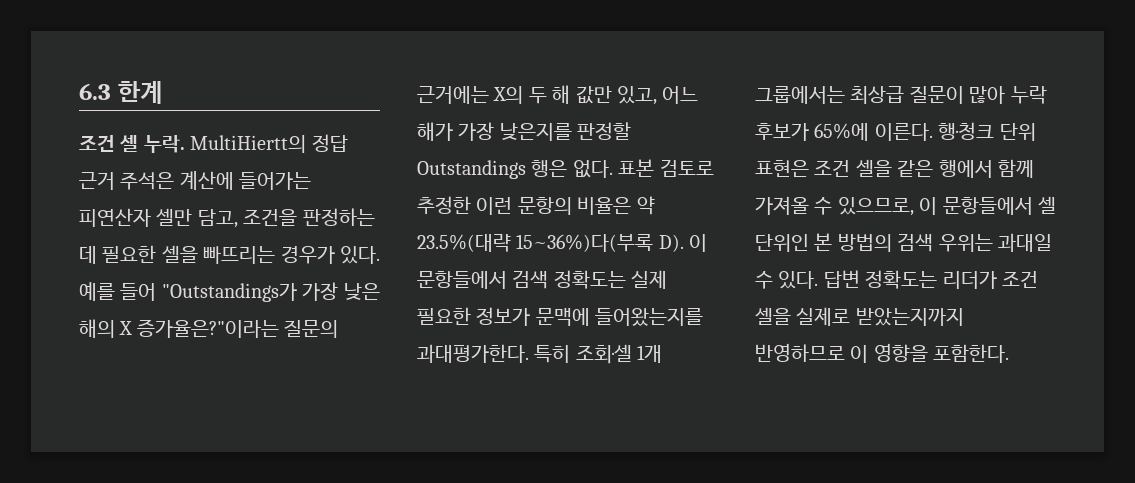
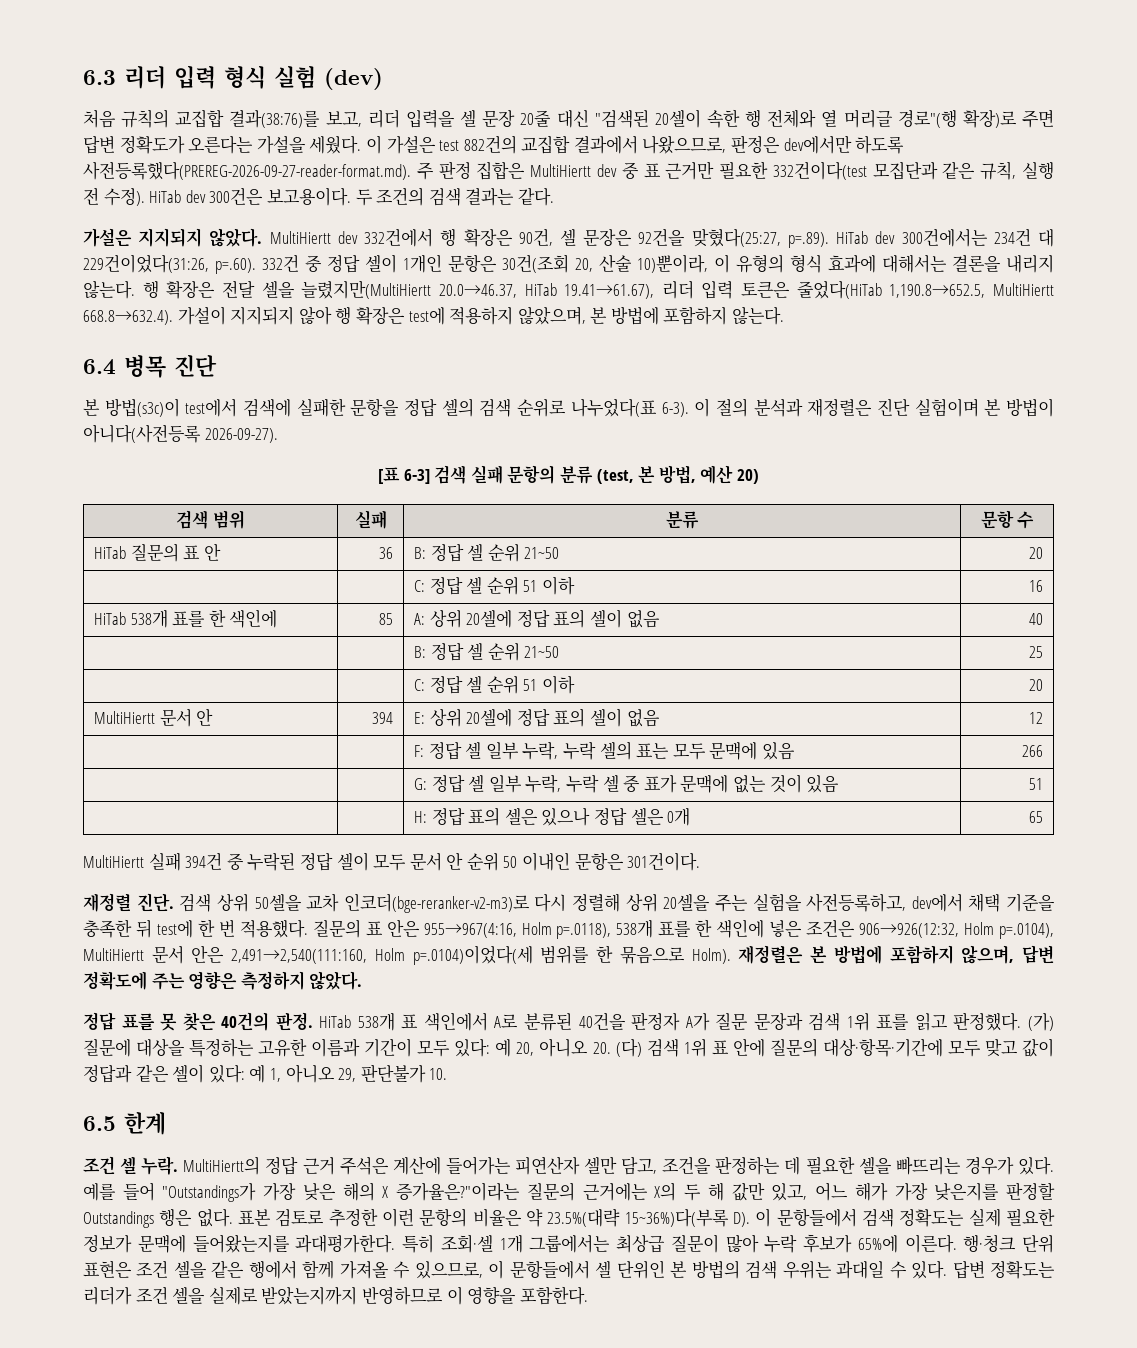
(111, 91) none -> [124,65,383,90] [83,109,1054,128] [83,135,905,154] [83,161,1055,180] [83,187,554,206] [83,228,1055,248] [83,254,1054,274] [83,280,1055,299] [83,306,785,325] [83,354,217,378] [83,398,1055,417] [83,424,278,443] [378,465,759,484] [176,510,245,529] [354,510,387,529] [666,511,699,529] [980,510,1035,529] [94,543,221,562] [378,547,393,559] [414,544,560,562] [1028,547,1043,559] [414,576,576,595] [1028,580,1043,592] [94,609,278,628] [378,613,393,625] [414,609,660,628] [1028,613,1043,625] [414,643,560,661] [1028,646,1043,658] [414,675,576,694] [1028,679,1043,691] [94,708,214,727] [371,712,393,724] [414,708,660,727] [1028,712,1043,724] [414,741,795,760] [1021,745,1043,757] [414,774,840,793] [1028,778,1043,790] [414,807,691,826] [1028,811,1043,823] [83,852,701,871] [83,893,1055,913] [83,919,1055,939] [83,945,1054,965] [83,971,363,990] [83,1012,1054,1031] [83,1038,1054,1057] [83,1064,448,1083] [83,1116,116,1131] 리더 입력 형식 실험 (dev) // 처음 규칙의 교집합 결과(38:76)를 보고, 리더 입력을 셀 문장 20줄 대신 "검색된 20셀이 속한 행 전체와 열 머리글 경로"(행 확장)로 주면 답변 정확도가 오른다는 가설을 세웠다. 이 가설은 test 882건의 교집합 결과에서 나왔으므로, 판정은 dev에서만 하도록 사전등록했다(PREREG-2026-09-27-reader-format.md). 주 판정 집합은 MultiHiertt dev 중 표 근거만 필요한 332건이다(test 모집단과 같은 규칙, 실행 전 수정). HiTab dev 300건은 보고용이다. 두 조건의 검색 결과는 같다. // 가설은 지지되지 않았다. MultiHiertt dev 332건에서 행 확장은 90건, 셀 문장은 92건을 맞혔다(25:27, p=.89). HiTab dev 300건에서는 234건 대 229건이었다(31:26, p=.60). 332건 중 정답 셀이 1개인 문항은 30건(조회 20, 산술 10)뿐이라, 이 유형의 형식 효과에 대해서는 결론을 내리지 않는다. 행 확장은 전달 셀을 늘렸지만(MultiHiertt 20.0→46.37, HiTab 19.41→61.67), 리더 입력 토큰은 줄었다(HiTab 1,190.8→652.5, MultiHiertt 668.8→632.4). 가설이 지지되지 않아 행 확장은 test에 적용하지 않았으며, 본 방법에 포함하지 않는다. // 6.4 병목 진단 // 본 방법(s3c)이 test에서 검색에 실패한 문항을 정답 셀의 검색 순위로 나누었다(표 6-3). 이 절의 분석과 재정렬은 진단 실험이며 본 방법이 아니다(사전등록 2026-09-27). // [표 6-3] 검색 실패 문항의 분류 (test, 본 방법, 예산 20) // 검색 범위 | 실패 | 분류 | 문항 수 // HiTab 질문의 표 안 | 36 | B: 정답 셀 순위 21~50 | 20 // | | C: 정답 셀 순위 51 이하 | 16 // HiTab 538개 표를 한 색인에 | 85 | A: 상위 20셀에 정답 표의 셀이 없음 | 40 // | | B: 정답 셀 순위 21~50 | 25 // | | C: 정답 셀 순위 51 이하 | 20 // MultiHiertt 문서 안 | 394 | E: 상위 20셀에 정답 표의 셀이 없음 | 12 // | | F: 정답 셀 일부 누락, 누락 셀의 표는 모두 문맥에 있음 | 266 // | | G: 정답 셀 일부 누락, 누락 셀 중 표가 문맥에 없는 것이 있음 | 51 // | | H: 정답 표의 셀은 있으나 정답 셀은 0개 | 65 // MultiHiertt 실패 394건 중 누락된 정답 셀이 모두 문서 안 순위 50 이내인 문항은 301건이다. // 재정렬 진단. 검색 상위 50셀을 교차 인코더(bge-reranker-v2-m3)로 다시 정렬해 상위 20셀을 주는 실험을 사전등록하고, dev에서 채택 기준을 충족한 뒤 test에 한 번 적용했다. 질문의 표 안은 955→967(4:16, Holm p=.0118), 538개 표를 한 색인에 넣은 조건은 906→926(12:32, Holm p=.0104), MultiHiertt 문서 안은 2,491→2,540(111:160, Holm p=.0104)이었다(세 범위를 한 묶음으로 Holm). 재정렬은 본 방법에 포함하지 않으며, 답변 정확도에 주는 영향은 측정하지 않았다. // 정답 표를 못 찾은 40건의 판정. HiTab 538개 표 색인에서 A로 분류된 40건을 판정자 A가 질문 문장과 검색 1위 표를 읽고 판정했다. (가) 질문에 대상을 특정하는 고유한 이름과 기간이 모두 있다: 예 20, 아니오 20. (다) 검색 1위 표 안에 질문의 대상·항목·기간에 모두 맞고 값이 정답과 같은 셀이 있다: 예 1, 아니오 29, 판단불가 10. // 6.5

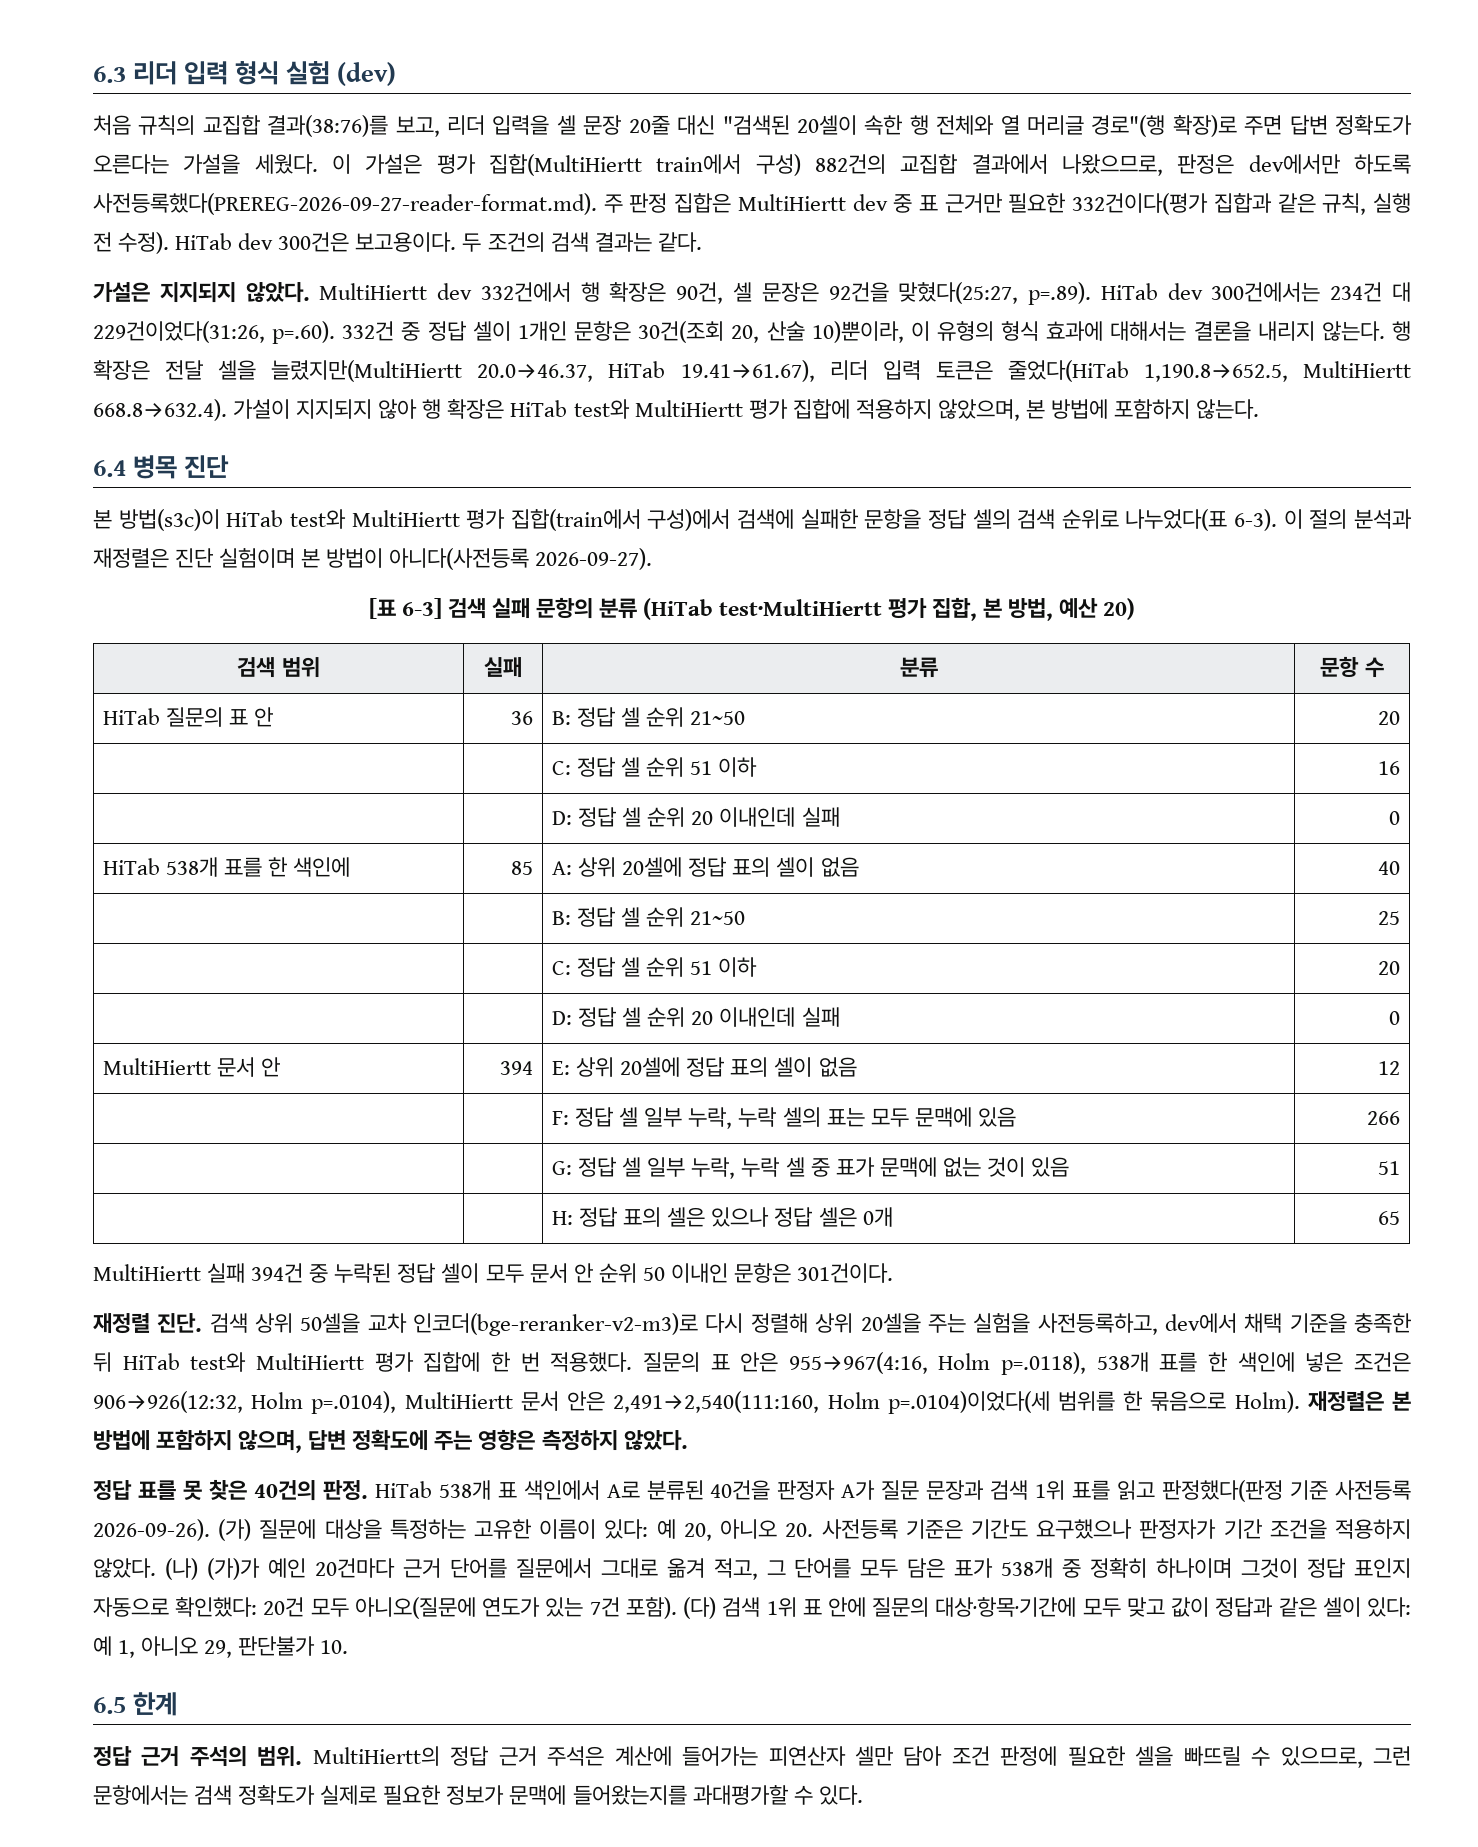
[439,140,460,151] test -> [436,154,801,176] 평가 집합(MultiHiertt train에서 구성)
[772,161,938,180] 332건이다(test 모집단과 -> [1072,193,1272,215] 332건이다(평가 집합과
[408,307,445,325] test에 -> [510,399,850,419] HiTab test와 MultiHiertt 평가 집합에
[185,398,238,417] test에서 -> [226,509,731,531] HiTab test와 MultiHiertt 평가 집합(train에서 구성)에서
[596,469,634,484] (test, -> [642,597,978,621] (HiTab test·MultiHiertt 평가 집합,
(1043, 586) none -> [552,807,840,827] [1388,811,1400,825] // | | D: 정답 셀 순위 20 이내인데 실패 | 0
(1043, 685) none -> [552,1007,840,1027] [1388,1011,1400,1025] // | | D: 정답 셀 순위 20 이내인데 실패 | 0
[156,920,193,938] test에 -> [122,1352,481,1372] HiTab test와 MultiHiertt 평가 집합에
[953,1012,1022,1031] 판정했다. -> [1162,1480,1411,1502] [93,1519,210,1541] 판정했다(판정 기준 사전등록 2026-09-26).
[311,1038,451,1057] 이름과 기간이 모두 -> [539,1519,597,1539] 이름이
(611, 1048) none -> [821,1519,1411,1539] [93,1558,1412,1580] [93,1597,677,1619] 사전등록 기준은 기간도 요구했으나 판정자가 기간 조건을 적용하지 않았다. (나) (가)가 예인 20건마다 근거 단어를 질문에서 그대로 옮겨 적고, 그 단어를 모두 담은 표가 538개 중 정확히 하나이며 그것이 정답 표인지 자동으로 확인했다: 20건 모두 아니오(질문에 연도가 있는 7건 포함).
[83,1156,179,1175] 조건 셀 누락. -> [93,1746,303,1767] 정답 근거 주석의 범위.
[621,1156,1054,1175] [83,1182,1055,1202] [83,1208,1056,1228] [83,1234,1054,1253] [83,1260,1055,1279] [83,1286,588,1305] 담고, 조건을 판정하는 데 필요한 셀을 빠뜨리는 경우가 있다. 예를 들어 "Outstandings가 가장 낮은 해의 X 증가율은?"이라는 질문의 근거에는 X의 두 해 값만 있고, 어느 해가 가장 낮은지를 판정할 Outstandings 행은 없다. 표본 검토로 추정한 이런 문항의 비율은 약 23.5%(대략 15~36%)다(부록 D). 이 문항들에서 검색 정확도는 실제 필요한 정보가 문맥에 들어왔는지를 과대평가한다. 특히 조회·셀 1개 그룹에서는 최상급 질문이 많아 누락 후보가 65%에 이른다. 행·청크 단위 표현은 조건 셀을 같은 행에서 함께 가져올 수 있으므로, 이 문항들에서 셀 단위인 본 방법의 검색 우위는 과대일 수 있다. 답변 정확도는 리더가 조건 셀을 실제로 받았는지까지 반영하므로 이 영향을 포함한다. -> [903,1746,1412,1768] [93,1785,863,1805] 담아 조건 판정에 필요한 셀을 빠뜨릴 수 있으므로, 그런 문항에서는 검색 정확도가 실제로 필요한 정보가 문맥에 들어왔는지를 과대평가할 수 있다.

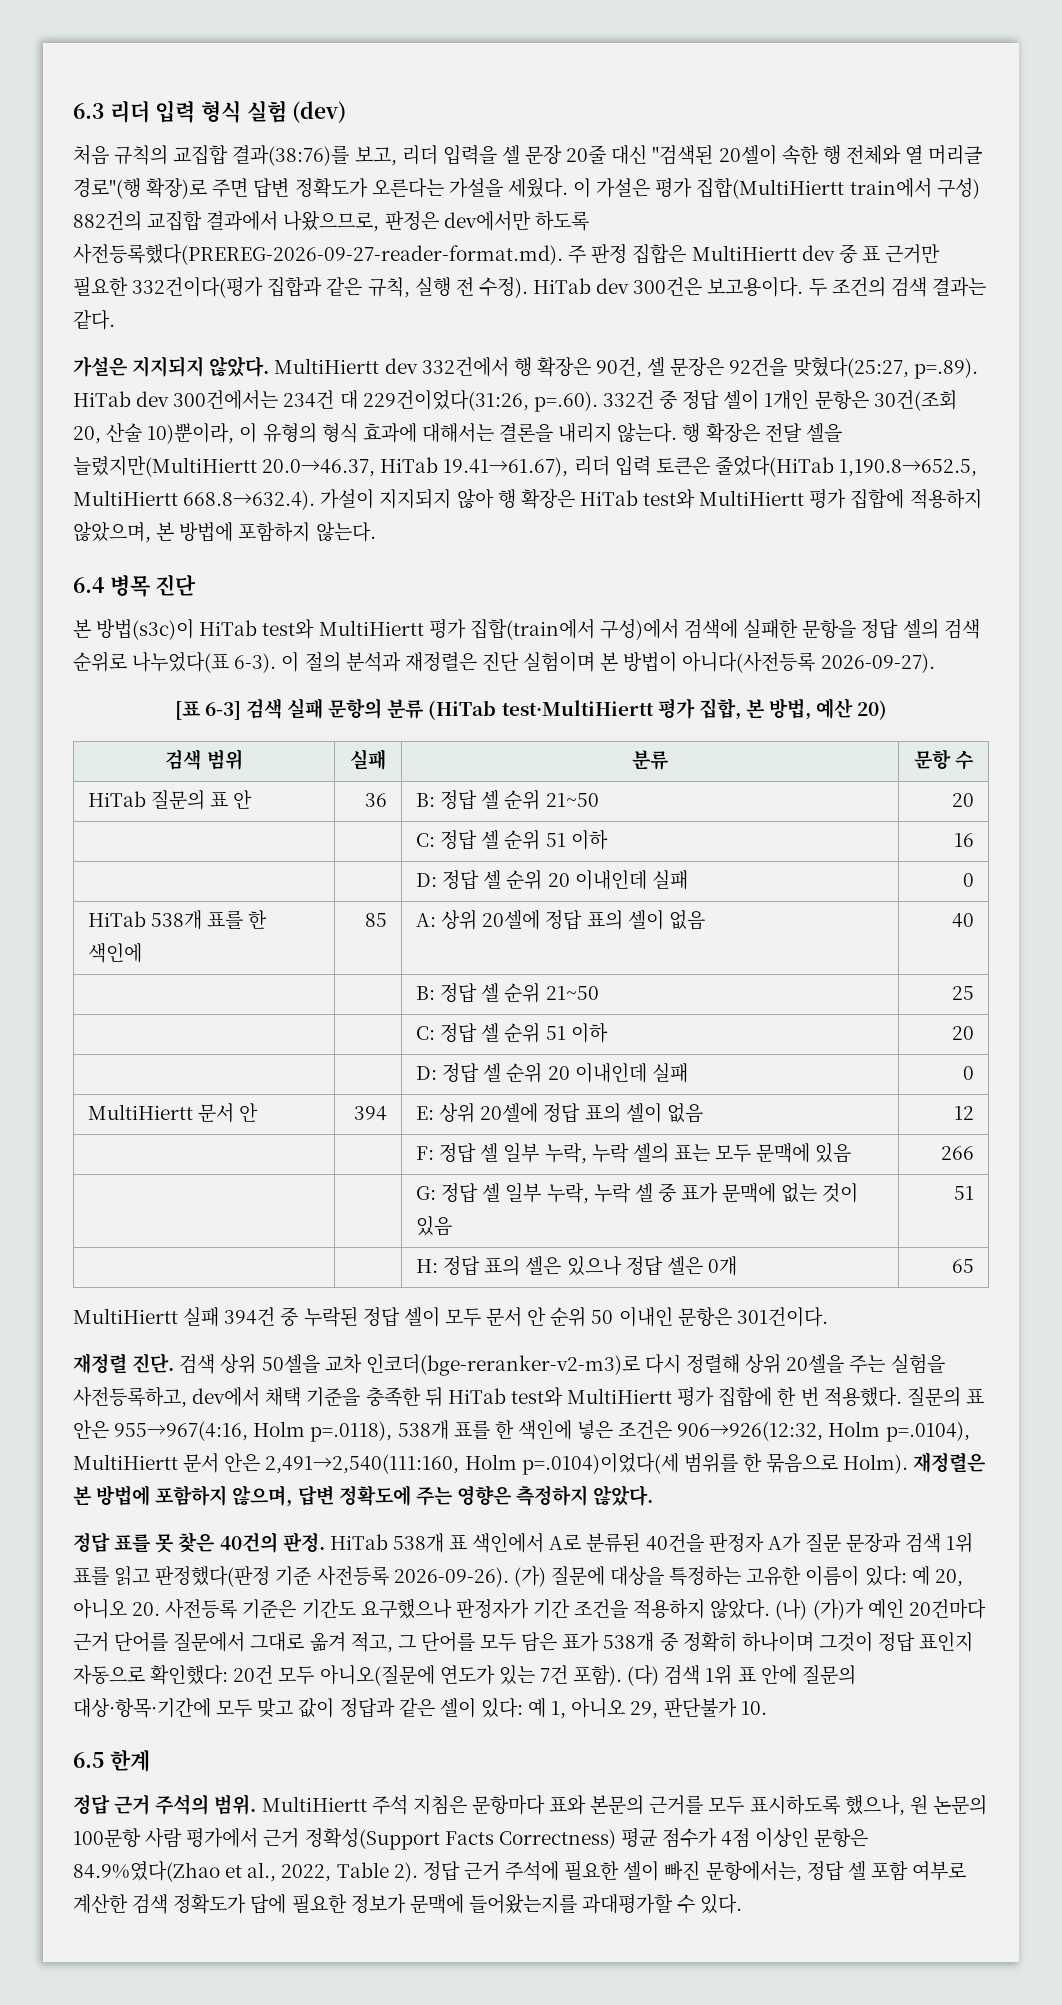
[312,1746,1412,1768] [93,1785,188,1805] MultiHiertt의 정답 근거 주석은 계산에 들어가는 피연산자 셀만 담아 조건 판정에 필요한 셀을 빠뜨릴 수 있으므로, 그런 문항에서는 -> [261,1795,987,1816] [73,1827,869,1850] [73,1860,967,1882] [73,1894,128,1914] MultiHiertt 주석 지침은 문항마다 표와 본문의 근거를 모두 표시하도록 했으나, 원 논문의 100문항 사람 평가에서 근거 정확성(Support Facts Correctness) 평균 점수가 4점 이상인 문항은 84.9%였다(Zhao et al., 2022, Table 2). 정답 근거 주석에 필요한 셀이 빠진 문항에서는, 정답 셀 포함 여부로 계산한
[320,1785,378,1805] 실제로 -> [250,1894,287,1914] 답에

